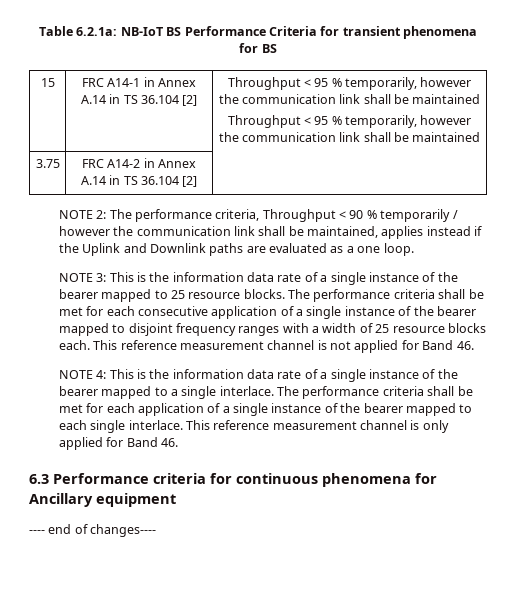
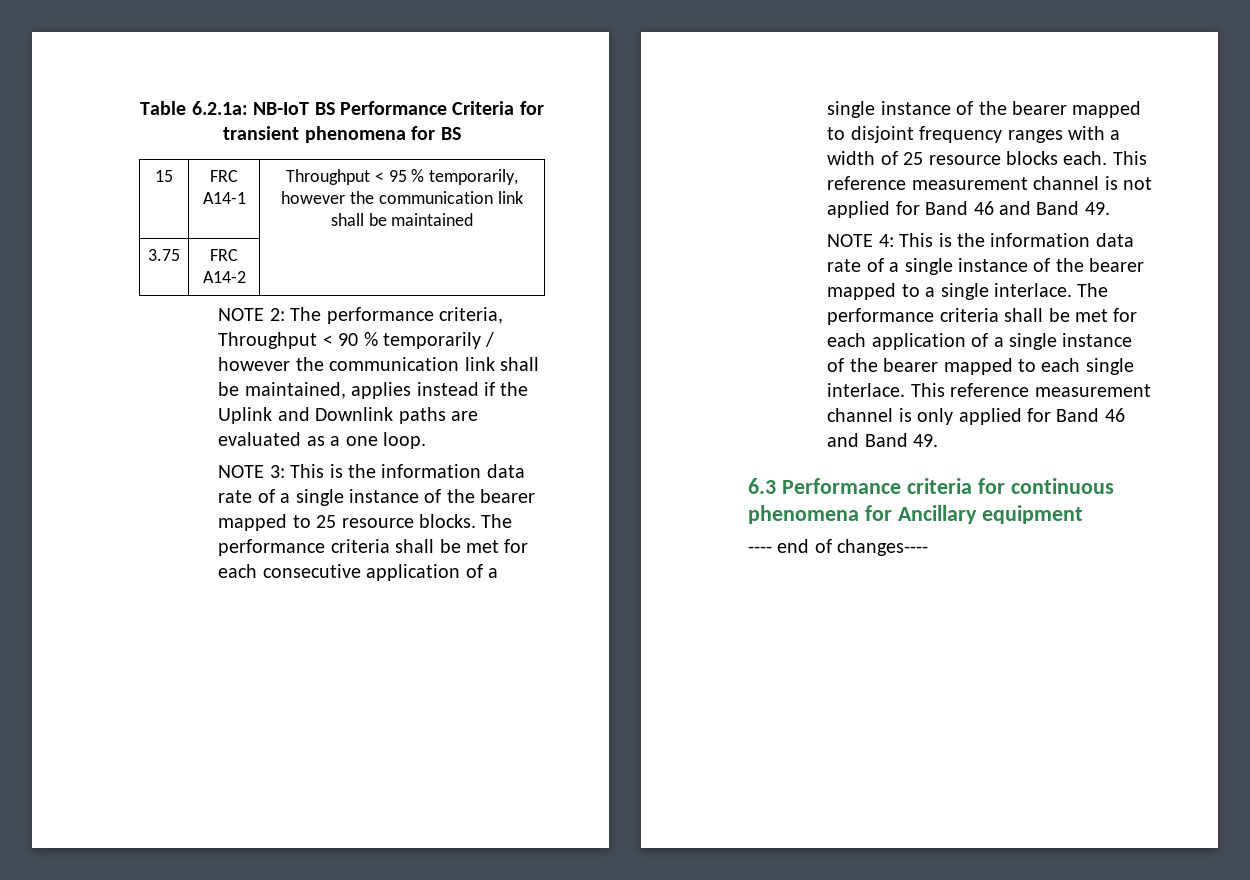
[143,77,197,87] [80,94,198,106] in Annex A.14 in TS 36.104 [2] -> (246, 198) none
[227,115,472,128] [218,132,481,142] [35,159,60,168] [81,158,197,168] [80,175,198,187] // Throughput < 95 % temporarily, however the communication link shall be maintained // 3.75 | FRC A14-2 in Annex A.14 in TS 36.104 [2] -> [148,249,180,261] [210,249,238,261] [202,271,246,283] // 3.75 | FRC A14-2
[456,341,474,350] 46. -> [973,201,1110,215] 46 and Band 49.
[160,438,178,447] 46. -> [1104,408,1125,422] [827,433,939,447] 46 and Band 49.

